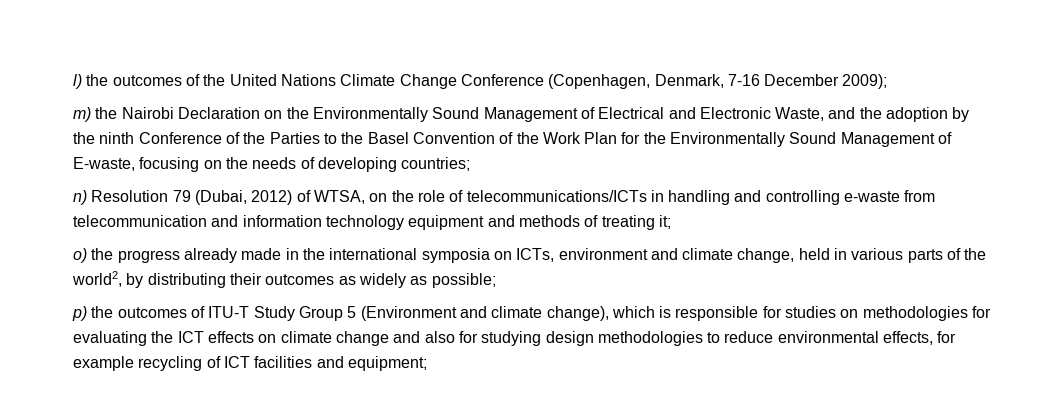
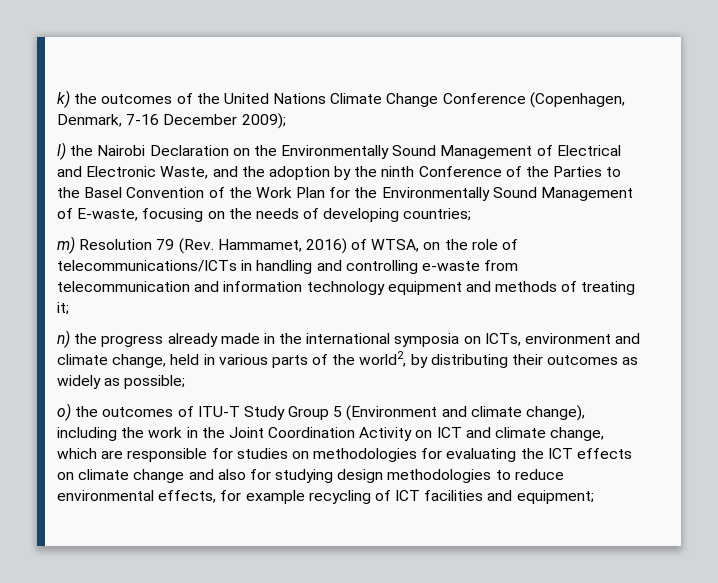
[73,74,82,89] l) -> [57,90,70,108] k)
[73,107,91,122] m) -> [57,142,66,160] l)
[73,190,87,205] n) -> [57,236,75,254] m)
[194,190,293,205] (Dubai, 2012) -> [178,238,347,254] (Rev. Hammamet, 2016)
[73,248,87,263] o) -> [57,330,70,348] n)
[72,306,87,321] p) -> [57,403,71,421] o)
[611,306,672,318] which is -> [57,427,605,441] [57,448,124,459] including the work in the Joint Coordination Activity on ICT and climate change, which are

